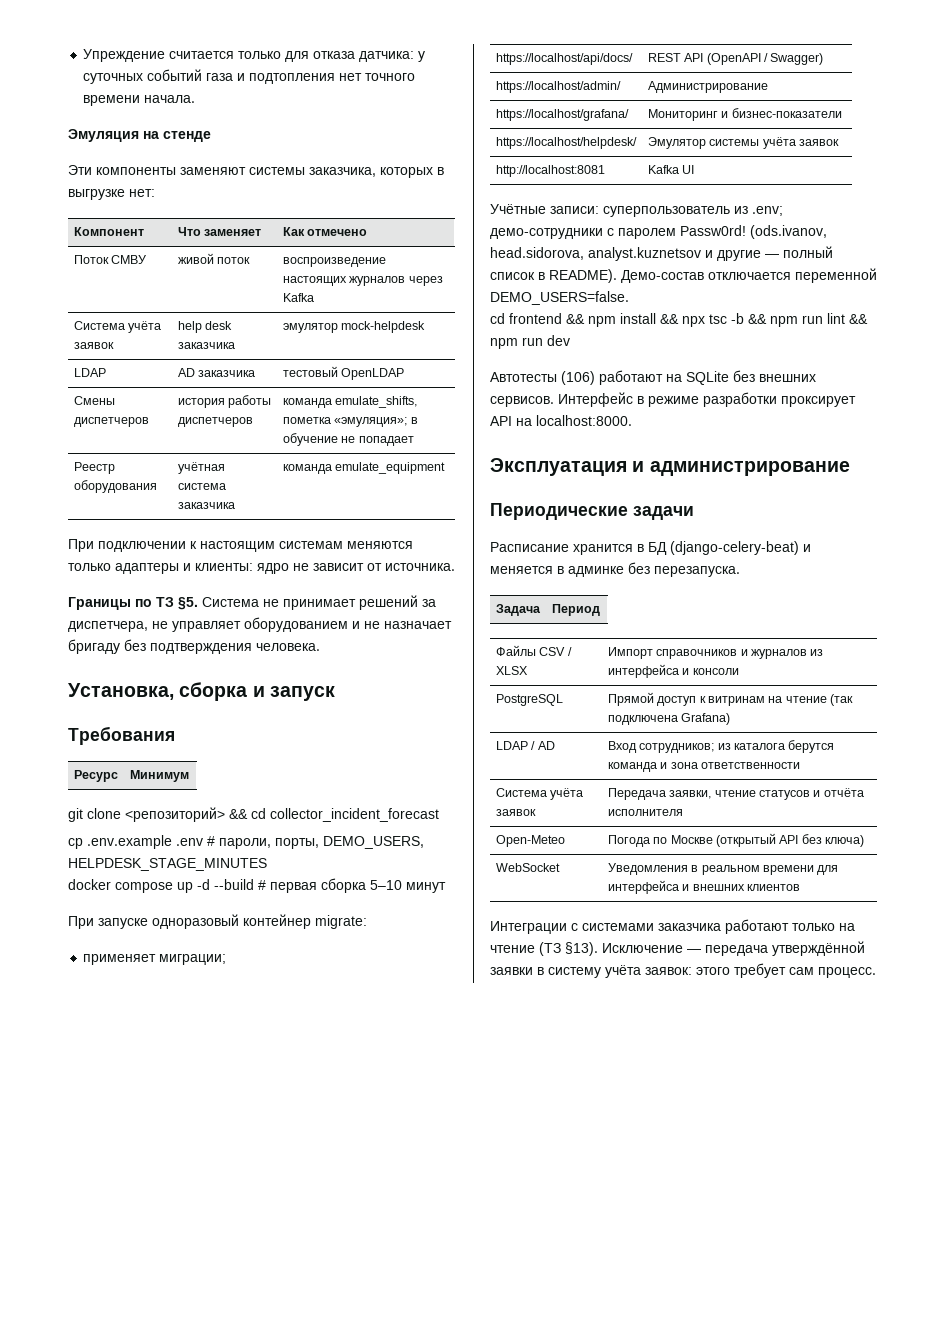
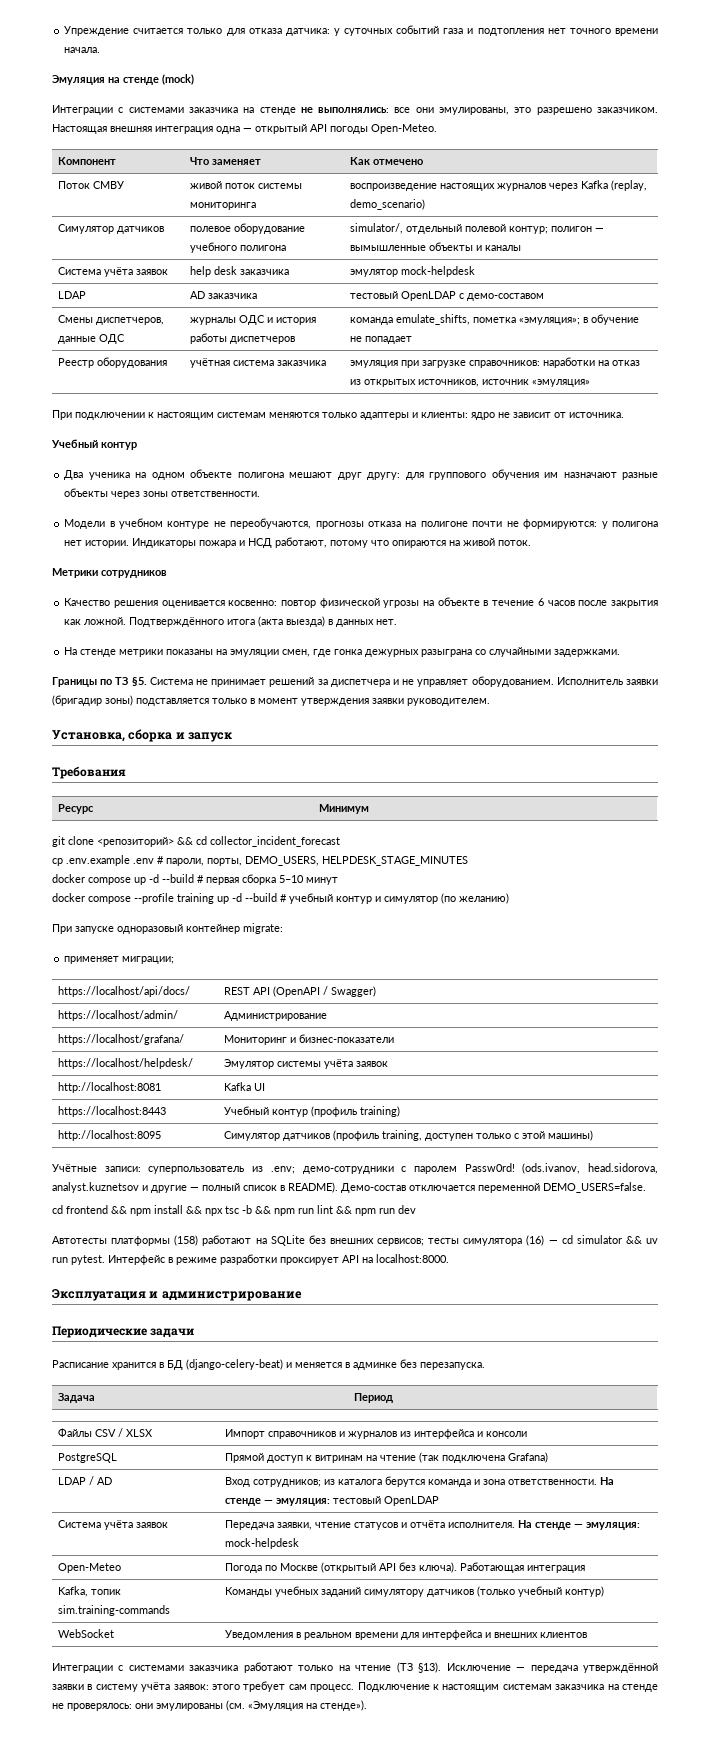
[68,165,444,178] [68,189,155,200] // Эти компоненты заменяют системы заказчика, которых в выгрузке нет: -> [162,74,194,85] [52,105,659,115] [52,124,437,134] (mock) // Интеграции с системами заказчика на стенде не выполнялись: все они эмулированы, это разрешено заказчиком. Настоящая внешняя интеграция одна — открытый API погоды Open-Meteo.
(251, 260) none -> [258,183,303,189] [190,202,257,210] системы мониторинга
(314, 297) none -> [611,180,648,191] [350,199,426,210] [58,224,165,234] [190,223,306,234] [190,242,287,253] [350,223,605,234] [350,242,522,251] (replay, demo_scenario) // Симулятор датчиков | полевое оборудование учебного полигона | simulator/, отдельный полевой контур; полигон — вымышленные объекты и каналы
(405, 374) none -> [459,293,545,301] с демо-составом
[73,417,149,427] диспетчеров | -> [96,317,165,325] [58,334,126,344] [190,315,274,325] диспетчеров, данные ОДС | журналы ОДС и
[282,462,446,474] команда emulate_equipment -> [350,357,641,368] [350,379,591,387] эмуляция при загрузке справочников: наработки на отказ из открытых источников, источник «эмуляция»
(455, 567) none -> [51,439,137,450] [64,469,658,480] [64,488,261,499] [64,518,658,529] [64,537,532,548] [52,568,167,578] [64,597,658,608] [64,616,398,627] [64,647,621,657] // Учебный контур // Два ученика на одном объекте полигона мешают друг другу: для группового обучения им назначают разные объекты через зоны ответственности. // Модели в учебном контуре не переобучаются, прогнозы отказа на полигоне почти не формируются: у полигона нет истории. Индикаторы пожара и НСД работают, потому что опираются на живой поток. // Метрики сотрудников // Качество решения оценивается косвенно: повтор физической угрозы на объекте в течение 6 часов после закрытия как ложной. Подтверждённого итога (акта выезда) в данных нет. // На стенде метрики показаны на эмуляции смен, где гонка дежурных разыграна со случайными задержками.
[68,617,452,632] [68,639,320,654] диспетчера, не управляет оборудованием и не назначает бригаду без подтверждения человека. -> [330,676,658,687] [52,695,490,706] диспетчера и не управляет оборудованием. Исполнитель заявки (бригадир зоны) подставляется только в момент утверждения заявки руководителем.
(446, 887) none -> [52,893,509,904] // docker compose --profile training up -d --build # учебный контур и симулятор (по желанию)
(695, 169) none -> [58,1106,167,1117] [224,1106,401,1117] [58,1130,162,1141] [224,1130,594,1141] // https://localhost:8443 | Учебный контур (профиль training) // http://localhost:8095 | Симулятор датчиков (профиль training, доступен только с этой машины)
[561,371,595,385] (106) -> [111,1235,199,1246] платформы (158)
[490,396,554,407] сервисов. -> [377,1235,658,1246] [52,1255,105,1265] сервисов; тесты симулятора (16) — cd simulator && uv run pytest.
[700,762,800,769] ответственности -> [508,1477,615,1485] [225,1496,440,1506] ответственности. На стенде — эмуляция: тестовый OpenLDAP
[607,809,683,816] исполнителя -> [448,1520,641,1530] [225,1538,300,1549] исполнителя. На стенде — эмуляция: mock-helpdesk
[825,835,865,847] ключа) -> [419,1562,586,1573] [58,1586,122,1597] [58,1605,171,1616] [225,1586,605,1597] ключа). Работающая интеграция // Kafka, топик sim.training-commands | Команды учебных заданий симулятору датчиков (только учебный контур)
(876, 972) none -> [357,1682,658,1692] [52,1700,367,1711] Подключение к настоящим системам заказчика на стенде не проверялось: они эмулированы (см. «Эмуляция на стенде»).

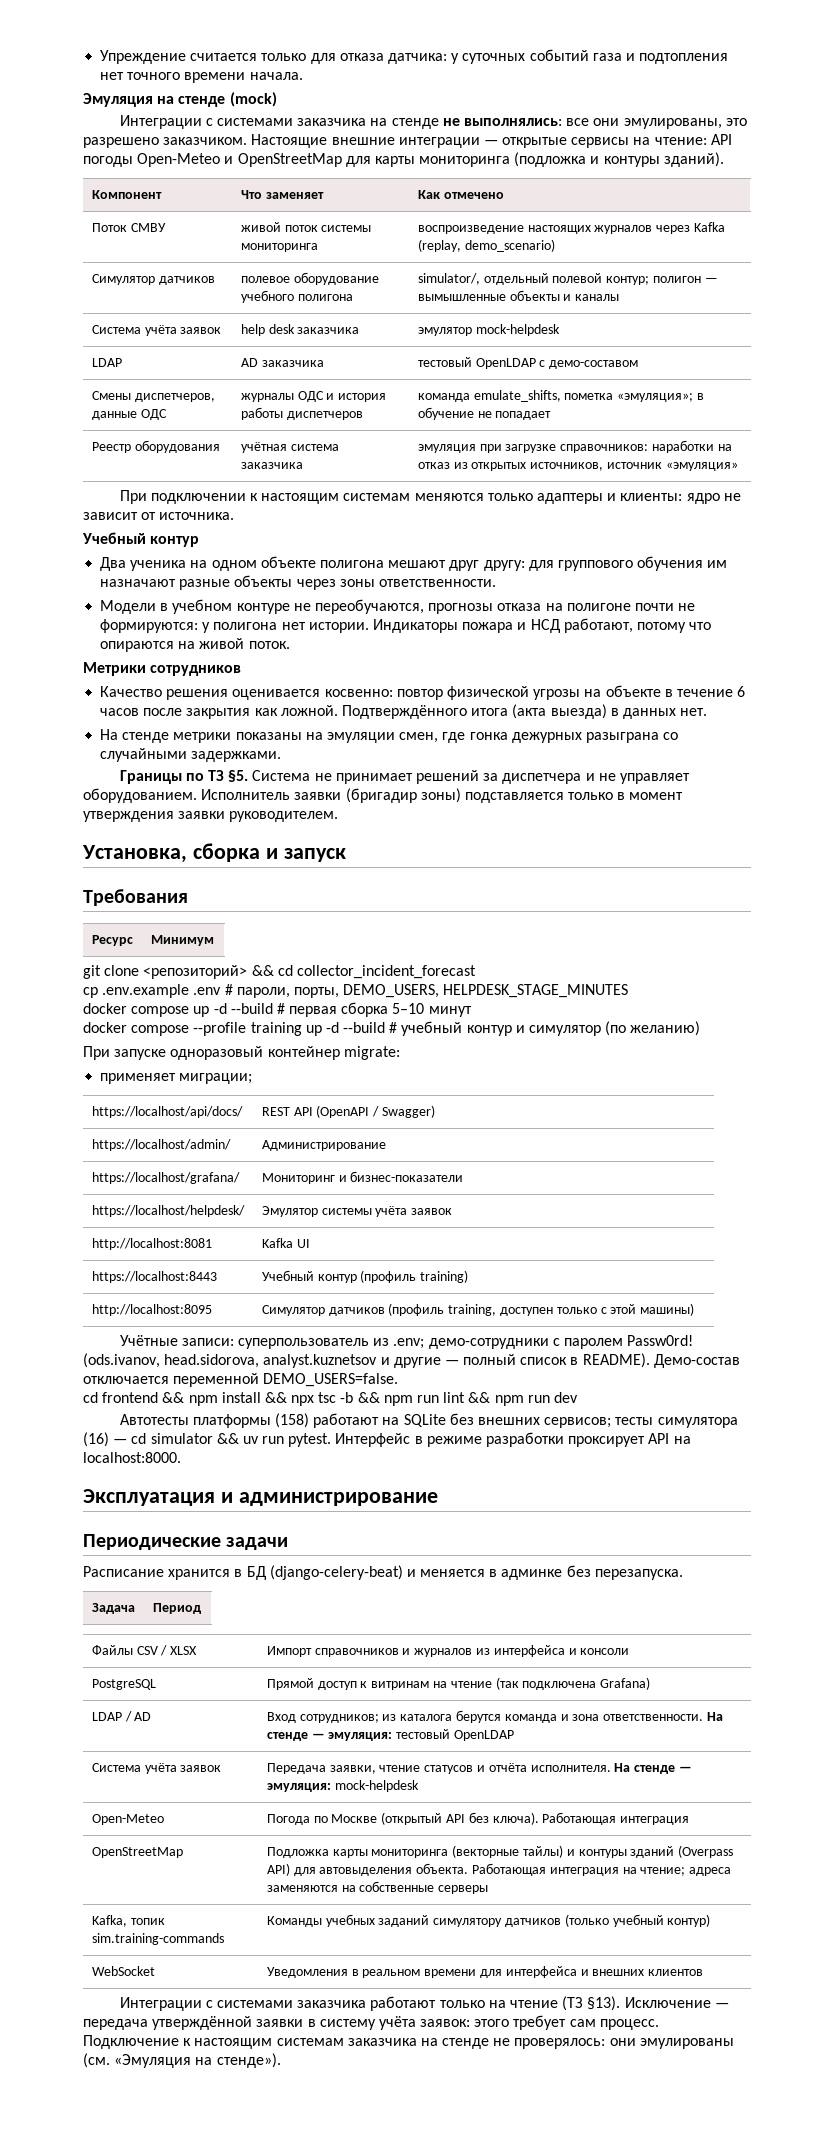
[52,124,437,134] Настоящая внешняя интеграция одна — открытый API погоды Open-Meteo. -> [251,134,732,148] [83,152,724,167] Настоящие внешние интеграции — открытые сервисы на чтение: API погоды Open-Meteo и OpenStreetMap для карты мониторинга (подложка и контуры зданий).
(586, 1569) none -> [91,1847,183,1858] [266,1845,734,1858] [266,1863,732,1876] [266,1881,489,1894] // OpenStreetMap | Подложка карты мониторинга (векторные тайлы) и контуры зданий (Overpass API) для автовыделения объекта. Работающая интеграция на чтение; адреса заменяются на собственные серверы

